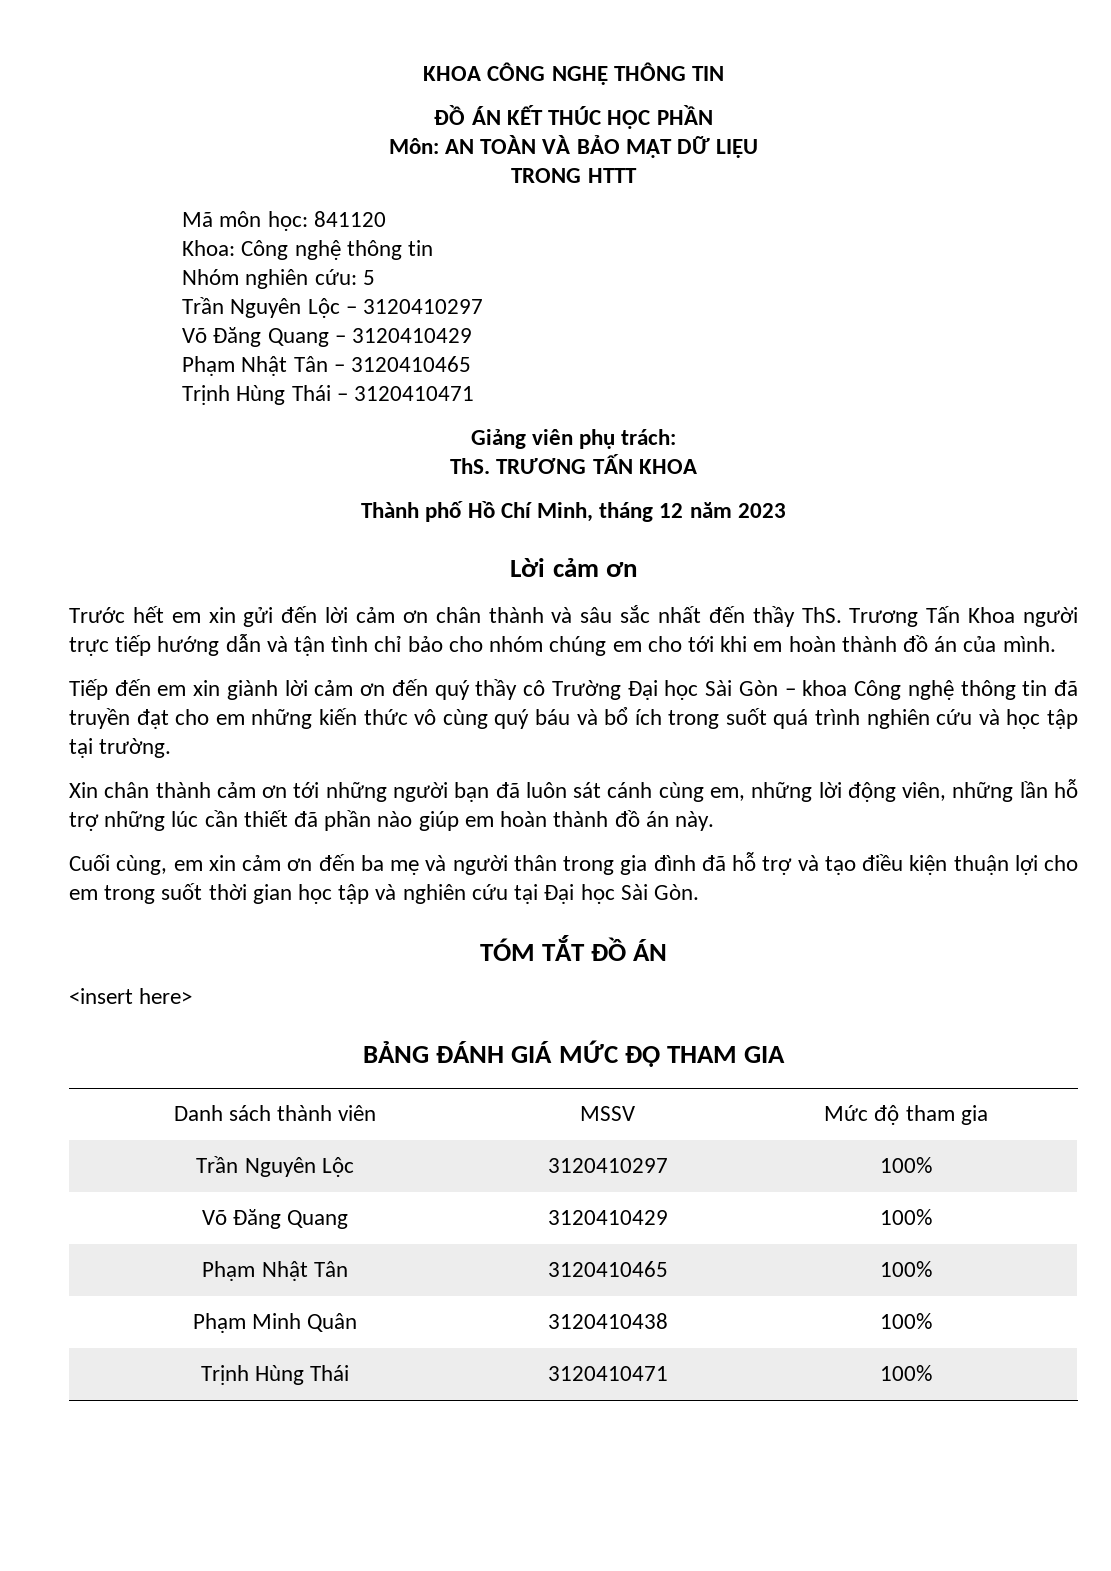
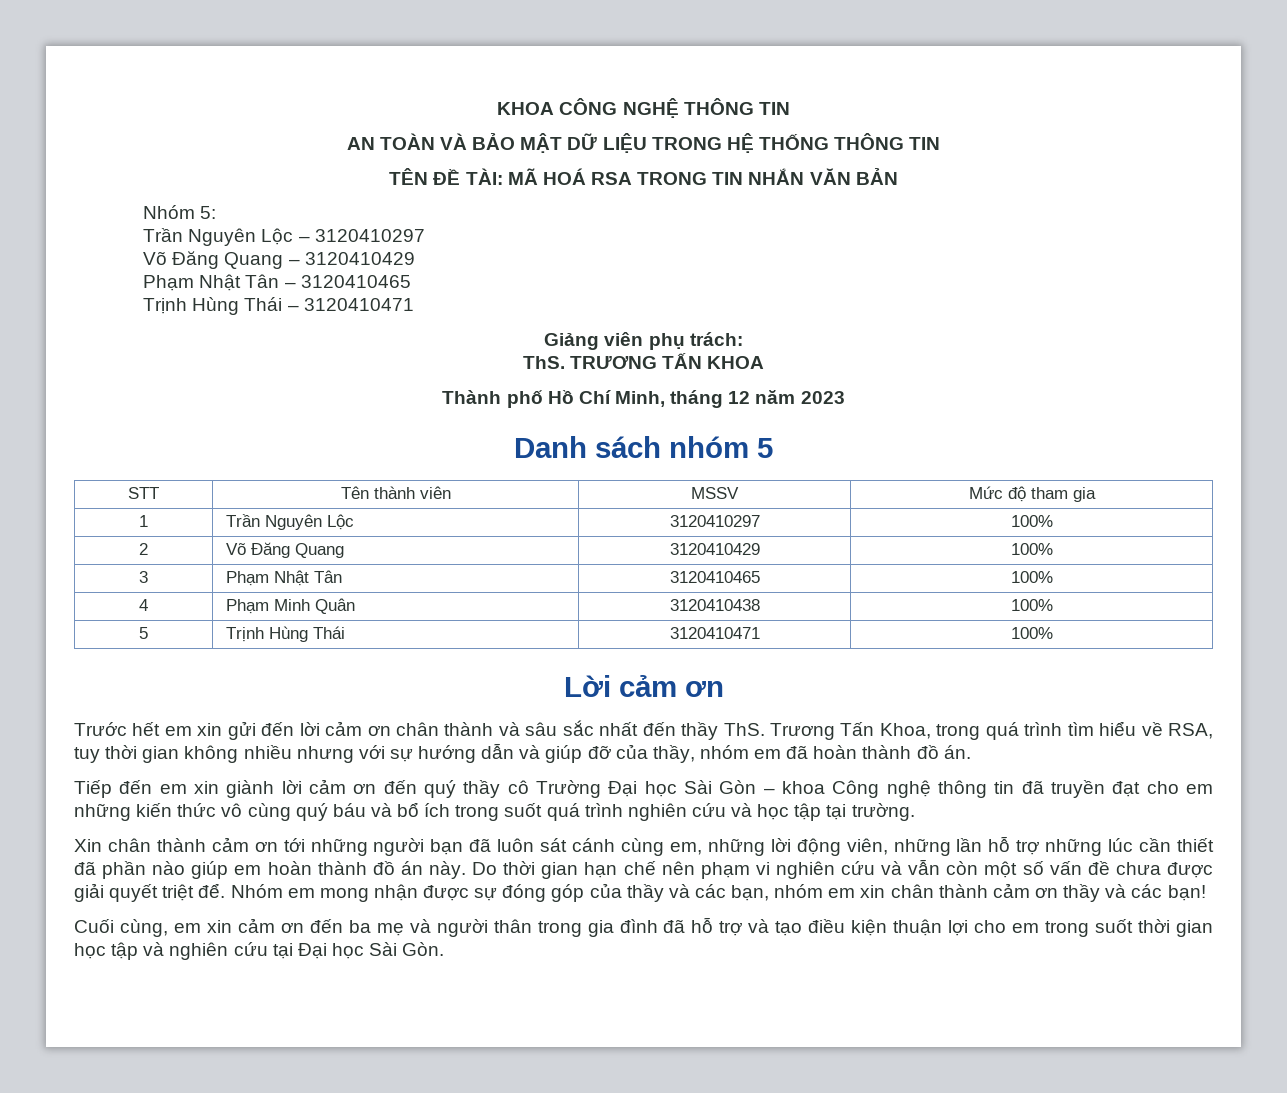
[434,105,713,129] [388,138,439,154] ĐỒ ÁN KẾT THÚC HỌC PHẦN // Môn: -> (790, 108) none
[511,168,637,183] [182,211,386,231] [182,240,434,260] [182,269,375,289] // TRONG HTTT // Mã môn học: 841120 // Khoa: Công nghệ thông tin // Nhóm nghiên cứu: 5 -> [651,133,941,153] [389,168,898,185] [143,205,217,219] TRONG HỆ THỐNG THÔNG TIN // TÊN ĐỀ TÀI: MÃ HOÁ RSA TRONG TIN NHẮN VĂN BẢN // Nhóm 5:
(786, 510) none -> [514,436,773,458] [128,487,159,499] [340,486,451,499] [691,487,739,499] [968,486,1096,502] [139,515,148,527] [226,514,355,530] [669,515,760,527] [1010,515,1053,527] [139,543,148,555] [226,542,345,558] [669,543,760,555] [1010,543,1053,555] [139,571,148,583] [226,570,343,586] [669,571,760,583] [1010,571,1053,583] [139,599,148,611] [226,598,356,614] [669,599,760,611] [1010,599,1053,611] [139,627,148,639] [226,626,346,642] [669,627,760,639] [1010,627,1053,639] // Danh sách nhóm 5 // STT | Tên thành viên | MSSV | Mức độ tham gia // 1 | Trần Nguyên Lộc | 3120410297 | 100% // 2 | Võ Đăng Quang | 3120410429 | 100% // 3 | Phạm Nhật Tân | 3120410465 | 100% // 4 | Phạm Minh Quân | 3120410438 | 100% // 5 | Trịnh Hùng Thái | 3120410471 | 100%
[968,607,1079,627] [69,634,1056,656] Khoa người trực tiếp hướng dẫn và tận tình chỉ bảo cho nhóm chúng em cho tới khi em hoàn thành đồ án của mình. -> [879,721,1213,740] [74,743,971,763] Khoa, trong quá trình tìm hiểu về RSA, tuy thời gian không nhiều nhưng với sự hướng dẫn và giúp đỡ của thầy, nhóm em đã hoàn thành đồ án.
(714, 821) none -> [472,859,1214,879] [74,883,1206,902] Do thời gian hạn chế nên phạm vi nghiên cứu và vẫn còn một số vấn đề chưa được giải quyết triệt để. Nhóm em mong nhận được sự đóng góp của thầy và các bạn, nhóm em xin chân thành cảm ơn thầy và các bạn!
[479,935,668,961] [69,988,193,1004] [363,1040,785,1067] [173,1105,377,1121] [580,1106,635,1121] [824,1105,988,1125] [196,1156,354,1177] [547,1158,668,1173] [880,1157,932,1173] [201,1209,349,1229] [547,1210,668,1225] [880,1209,932,1225] [202,1261,348,1281] [547,1261,668,1277] [880,1261,932,1277] [192,1313,358,1333] [547,1313,668,1329] [880,1313,932,1329] [200,1365,350,1385] [547,1366,668,1381] [880,1365,932,1381] // TÓM TẮT ĐỒ ÁN // <insert here> // BẢNG ĐÁNH GIÁ MỨC ĐỘ THAM GIA // Danh sách thành viên | MSSV | Mức độ tham gia // Trần Nguyên Lộc | 3120410297 | 100% // Võ Đăng Quang | 3120410429 | 100% // Phạm Nhật Tân | 3120410465 | 100% // Phạm Minh Quân | 3120410438 | 100% // Trịnh Hùng Thái | 3120410471 | 100% -> (445, 949) none

